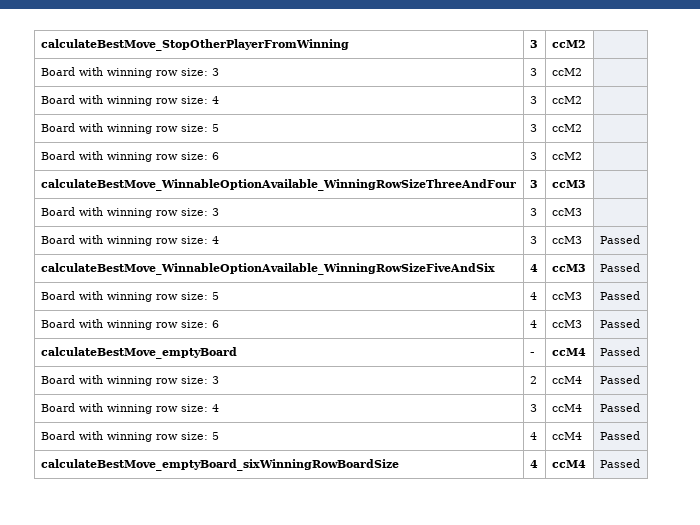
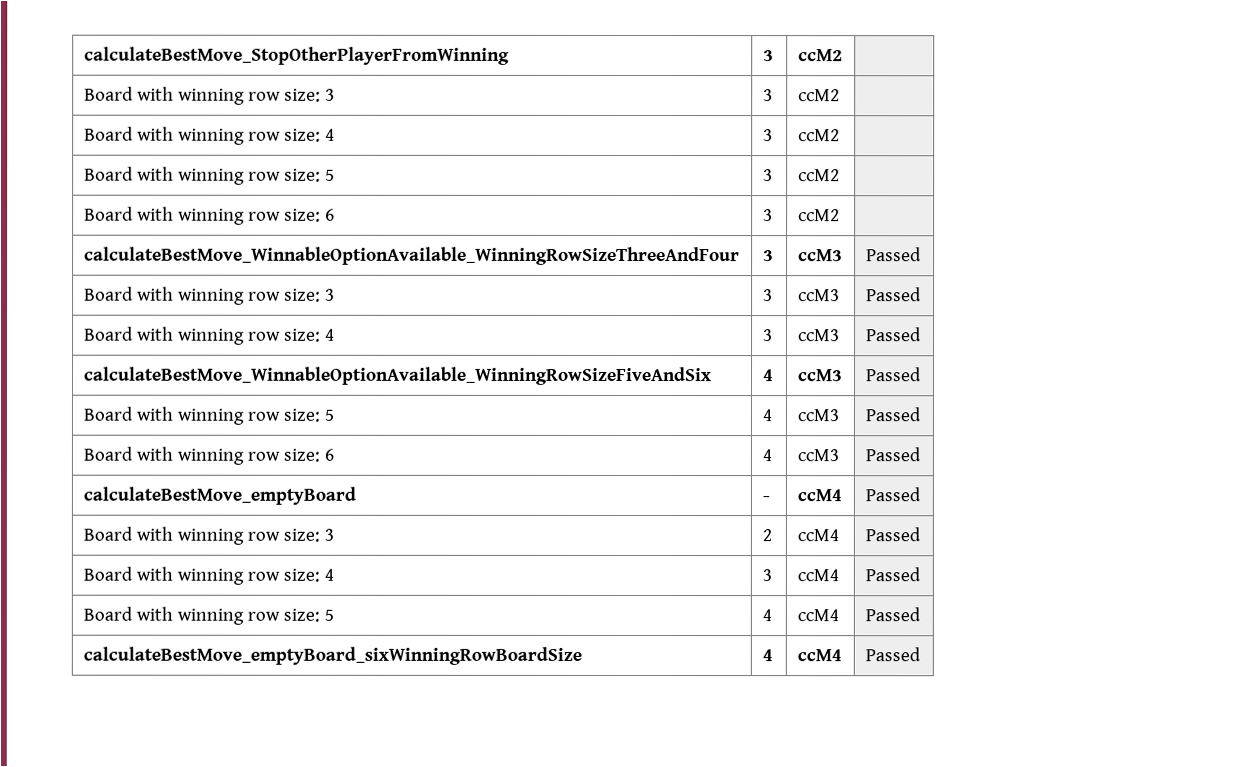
(586, 184) none -> [865,247,922,262] Passed
(582, 212) none -> [865,287,922,302] Passed

